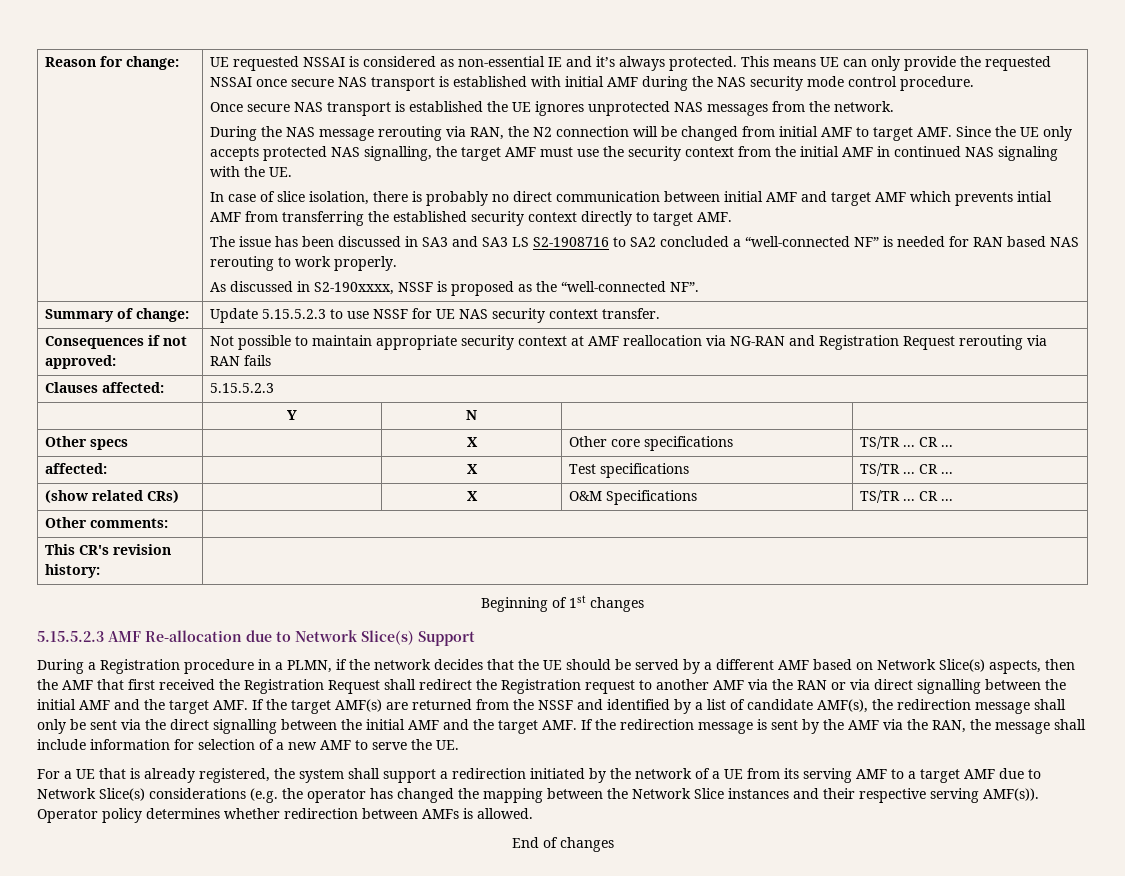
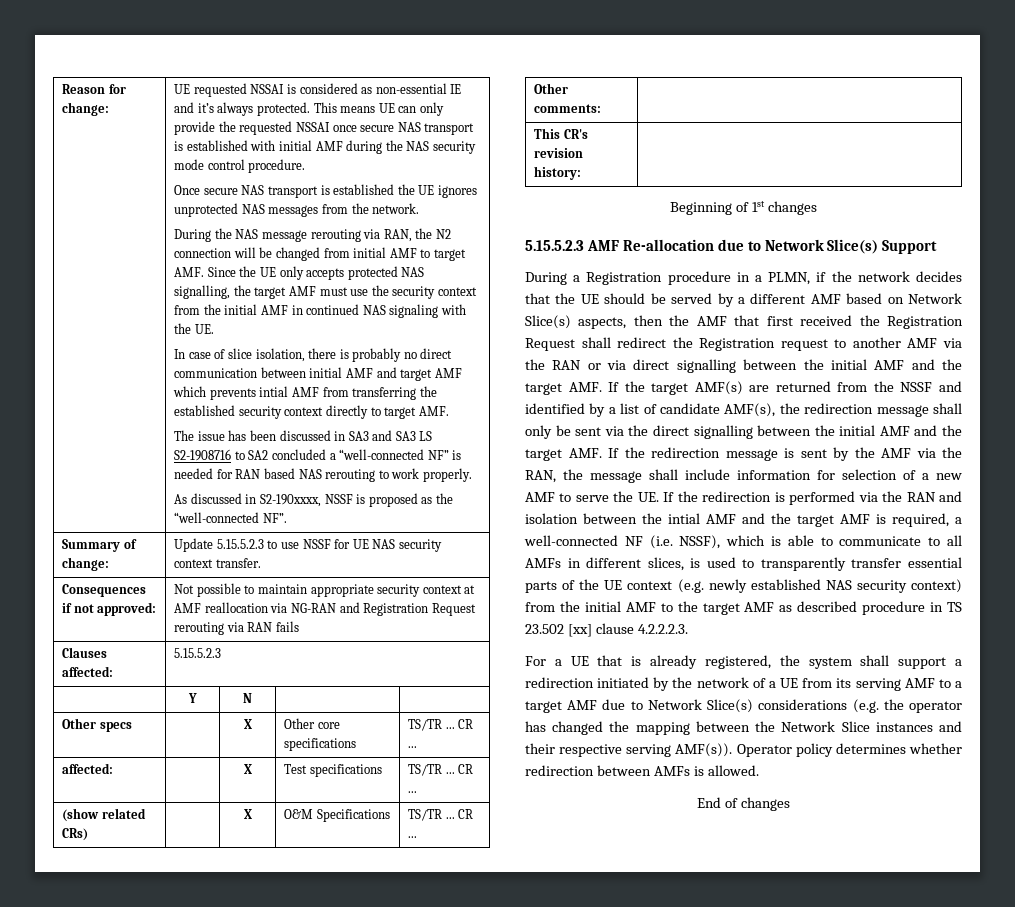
(459, 745) none -> [663,491,962,505] [525,513,962,527] [524,535,962,549] [525,557,962,571] [525,579,963,593] [525,601,962,615] [525,623,688,637] If the redirection is performed via the RAN and isolation between the intial AMF and the target AMF is required, a well-connected NF (i.e. NSSF), which is able to communicate to all AMFs in different slices, is used to transparently transfer essential parts of the UE context (e.g. newly established NAS security context) from the initial AMF to the target AMF as described procedure in TS 23.502 [xx] clause 4.2.2.2.3.

